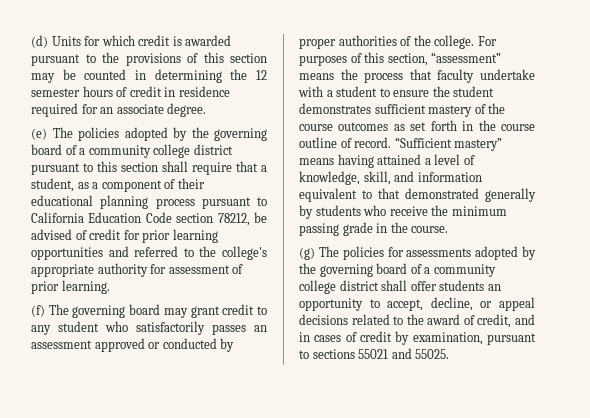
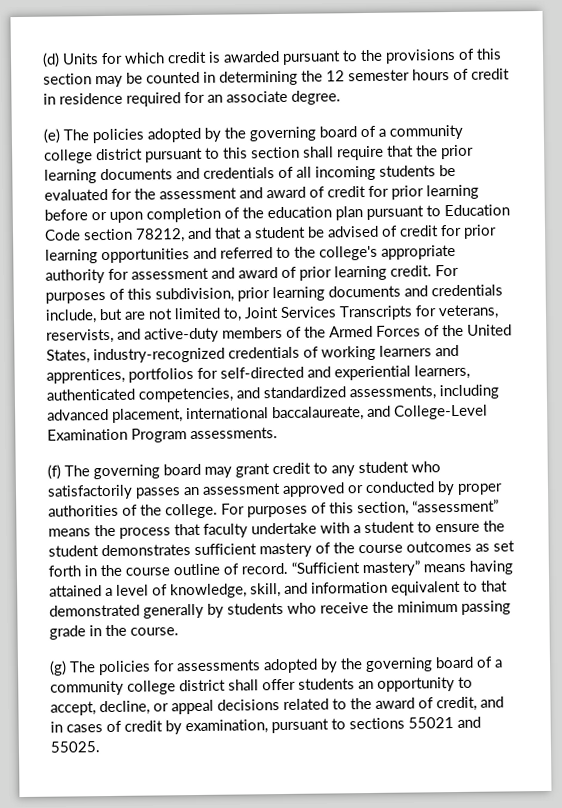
[261,165,267,172] [31,178,205,192] [31,195,267,209] [31,212,84,223] a student, as a component of their educational planning process pursuant to California -> [416,144,474,160] [44,164,456,184] [44,184,479,201] [44,205,441,223] the prior learning documents and credentials of all incoming students be evaluated for the assessment and award of credit for prior learning before or upon completion of the education plan pursuant to
(250, 219) none -> [187,226,306,240] and that a student
[232,264,244,274] [31,280,110,294] of prior learning. -> [211,264,459,281] [45,284,503,304] [45,304,499,324] [46,324,512,344] [46,344,459,364] [46,364,470,384] [46,384,499,403] [47,404,488,423] [47,427,278,443] and award of prior learning credit. For purposes of this subdivision, prior learning documents and credentials include, but are not limited to, Joint Services Transcripts for veterans, reservists, and active-duty members of the Armed Forces of the United States, industry-recognized credentials of working learners and apprentices, portfolios for self-directed and experiential learners, authenticated competencies, and standardized assessments, including advanced placement, international baccalaureate, and College-Level Examination Program assessments.

